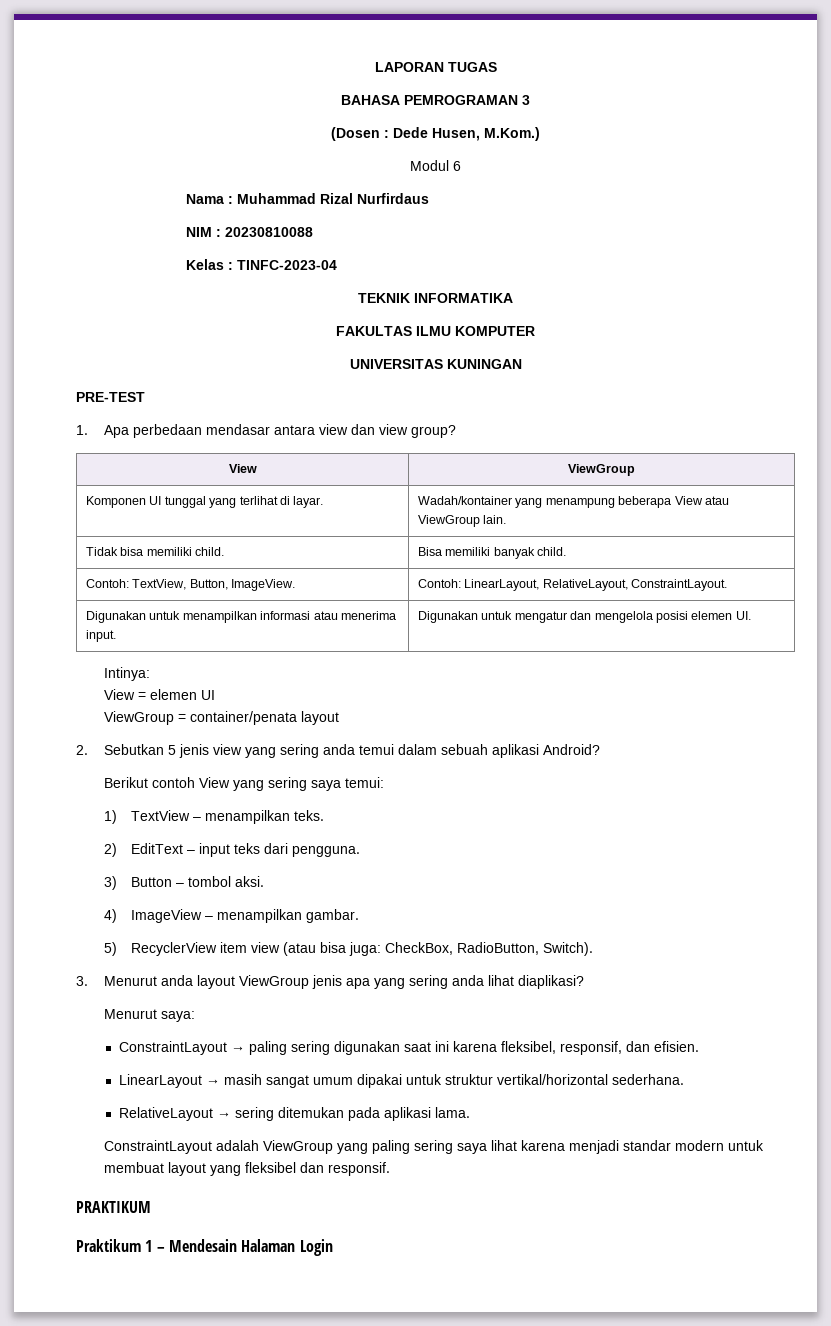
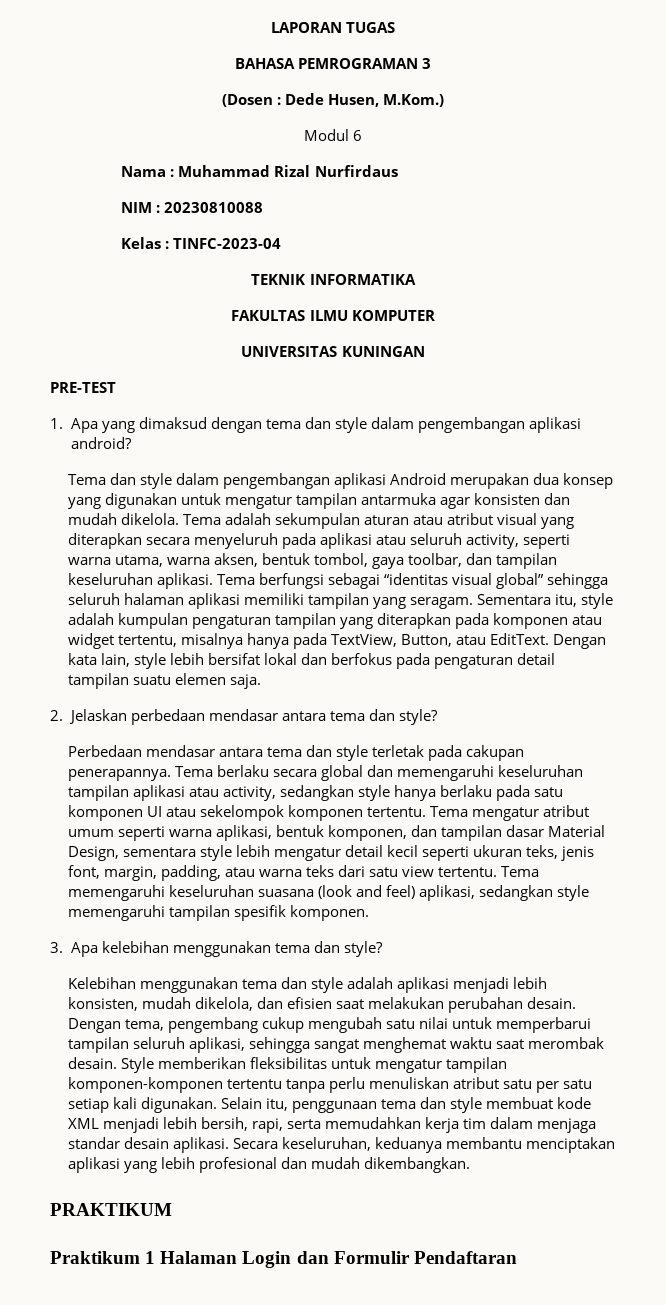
[132,424,456,438] [228,464,257,473] [568,464,635,476] [86,496,324,508] [418,496,729,508] [418,515,507,527] [86,547,225,556] [418,547,567,559] [86,579,296,591] [418,579,728,591] [86,611,396,623] [86,630,117,642] [418,611,751,623] [103,667,150,681] [103,689,215,700] [103,711,339,725] [76,744,600,758] [103,777,384,791] [103,810,325,824] [103,843,361,857] [103,876,265,890] [103,909,360,923] [103,942,594,956] [76,975,584,989] [103,1009,195,1022] [119,1041,700,1055] [119,1074,685,1088] [119,1107,471,1121] [103,1140,764,1154] [103,1162,390,1176] [76,1201,151,1213] [76,1239,333,1256] perbedaan mendasar antara view dan view group? // View | ViewGroup // Komponen UI tunggal yang terlihat di layar. | Wadah/kontainer yang menampung beberapa View atau ViewGroup lain. // Tidak bisa memiliki child. | Bisa memiliki banyak child. // Contoh: TextView, Button, ImageView. | Contoh: LinearLayout, RelativeLayout, ConstraintLayout. // Digunakan untuk menampilkan informasi atau menerima input. | Digunakan untuk mengatur dan mengelola posisi elemen UI. // Intinya: // View = elemen UI // ViewGroup = container/penata layout // 2. Sebutkan 5 jenis view yang sering anda temui dalam sebuah aplikasi Android? // Berikut contoh View yang sering saya temui: // 1) TextView – menampilkan teks. // 2) EditText – input teks dari pengguna. // 3) Button – tombol aksi. // 4) ImageView – menampilkan gambar. // 5) RecyclerView item view (atau bisa juga: CheckBox, RadioButton, Switch). // 3. Menurut anda layout ViewGroup jenis apa yang sering anda lihat diaplikasi? // Menurut saya: // ConstraintLayout → paling sering digunakan saat ini karena fleksibel, responsif, dan efisien. // LinearLayout → masih sangat umum dipakai untuk struktur vertikal/horizontal sederhana. // RelativeLayout → sering ditemukan pada aplikasi lama. // ConstraintLayout adalah ViewGroup yang paling sering saya lihat karena menjadi standar modern untuk membuat layout yang fleksibel dan responsif. // PRAKTIKUM // Praktikum 1 – Mendesain Halaman Login -> [101,417,581,433] [70,437,132,449] [67,473,614,489] [67,493,571,509] [67,513,575,529] [67,533,571,549] [67,553,558,569] [67,573,609,589] [67,593,614,609] [67,613,603,629] [67,633,607,649] [67,653,556,669] [67,673,261,689] [50,709,438,725] [67,745,525,761] [67,765,584,781] [67,785,564,801] [67,805,590,821] [67,825,606,841] [67,845,595,861] [67,865,540,881] [67,885,590,901] [67,905,369,921] [50,941,383,957] [67,977,548,993] [67,997,577,1013] [67,1017,592,1033] [67,1037,605,1053] [67,1057,508,1073] [67,1077,593,1093] [67,1097,592,1113] [67,1117,597,1133] [67,1137,616,1153] [67,1157,471,1173] [50,1203,172,1216] [50,1251,517,1268] yang dimaksud dengan tema dan style dalam pengembangan aplikasi android? // Tema dan style dalam pengembangan aplikasi Android merupakan dua konsep yang digunakan untuk mengatur tampilan antarmuka agar konsisten dan mudah dikelola. Tema adalah sekumpulan aturan atau atribut visual yang diterapkan secara menyeluruh pada aplikasi atau seluruh activity, seperti warna utama, warna aksen, bentuk tombol, gaya toolbar, dan tampilan keseluruhan aplikasi. Tema berfungsi sebagai “identitas visual global” sehingga seluruh halaman aplikasi memiliki tampilan yang seragam. Sementara itu, style adalah kumpulan pengaturan tampilan yang diterapkan pada komponen atau widget tertentu, misalnya hanya pada TextView, Button, atau EditText. Dengan kata lain, style lebih bersifat lokal dan berfokus pada pengaturan detail tampilan suatu elemen saja. // 2. Jelaskan perbedaan mendasar antara tema dan style? // Perbedaan mendasar antara tema dan style terletak pada cakupan penerapannya. Tema berlaku secara global dan memengaruhi keseluruhan tampilan aplikasi atau activity, sedangkan style hanya berlaku pada satu komponen UI atau sekelompok komponen tertentu. Tema mengatur atribut umum seperti warna aplikasi, bentuk komponen, dan tampilan dasar Material Design, sementara style lebih mengatur detail kecil seperti ukuran teks, jenis font, margin, padding, atau warna teks dari satu view tertentu. Tema memengaruhi keseluruhan suasana (look and feel) aplikasi, sedangkan style memengaruhi tampilan spesifik komponen. // 3. Apa kelebihan menggunakan tema dan style? // Kelebihan menggunakan tema dan style adalah aplikasi menjadi lebih konsisten, mudah dikelola, dan efisien saat melakukan perubahan desain. Dengan tema, pengembang cukup mengubah satu nilai untuk memperbarui tampilan seluruh aplikasi, sehingga sangat menghemat waktu saat merombak desain. Style memberikan fleksibilitas untuk mengatur tampilan komponen-komponen tertentu tanpa perlu menuliskan atribut satu per satu setiap kali digunakan. Selain itu, penggunaan tema dan style membuat kode XML menjadi lebih bersih, rapi, serta memudahkan kerja tim dalam menjaga standar desain aplikasi. Secara keseluruhan, keduanya membantu menciptakan aplikasi yang lebih profesional dan mudah dikembangkan. // PRAKTIKUM // Praktikum 1 Halaman Login dan Formulir Pendaftaran

